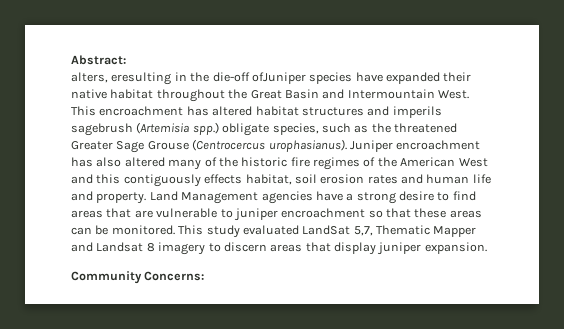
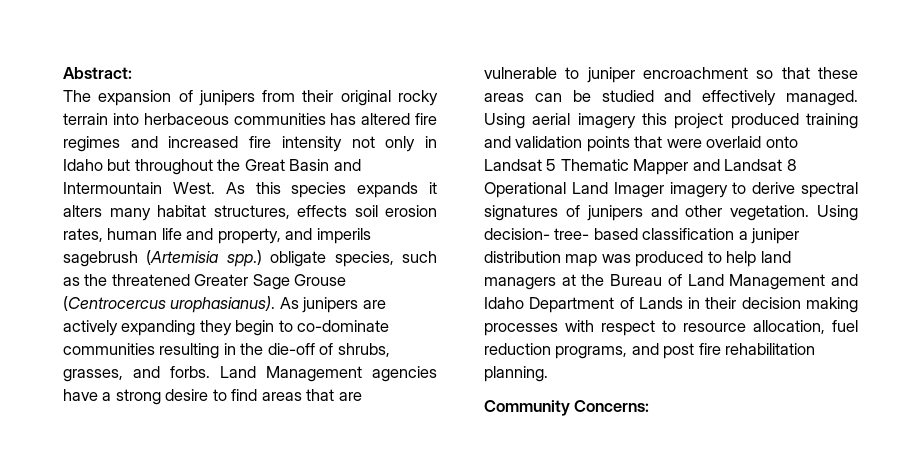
[71,72,472,85] [71,89,154,99] alters, eresulting in the die-off ofJuniper species have expanded their native habitat -> [63,90,438,106] [63,113,437,125] [63,136,438,152] [63,159,131,171] The expansion of junipers from their original rocky terrain into herbaceous communities has altered fire regimes and increased fire intensity not only in Idaho but
[71,106,364,116] This encroachment has altered habitat structures -> [225,182,437,198] [63,205,437,221] [63,228,281,244] As this species expands it alters many habitat structures, effects soil erosion rates, human life and property,
[349,140,481,152] [71,157,488,170] [71,174,491,187] [71,191,147,204] Juniper encroachment has also altered many of the historic fire regimes of the American West and this contiguously effects habitat, soil erosion rates and human life and property. -> [279,297,386,313] [63,320,390,336] [63,343,390,359] [63,366,210,382] As junipers are actively expanding they begin to co-dominate communities resulting in the die-off of shrubs, grasses, and forbs.
[111,225,373,238] monitored. This study evaluated LandSat 5,7, -> [601,90,858,106] [484,113,858,129] [484,136,798,152] [484,159,557,171] studied and effectively managed. Using aerial imagery this project produced training and validation points that were overlaid onto Landsat 5
[158,242,487,255] imagery to discern areas that display juniper expansion. -> [484,182,858,198] [484,205,858,221] [484,228,800,244] [484,251,791,267] [484,274,858,290] [484,297,858,313] [484,320,858,336] [484,343,816,359] [484,366,548,382] Operational Land Imager imagery to derive spectral signatures of junipers and other vegetation. Using decision- tree- based classification a juniper distribution map was produced to help land managers at the Bureau of Land Management and Idaho Department of Lands in their decision making processes with respect to resource allocation, fuel reduction programs, and post fire rehabilitation planning.

